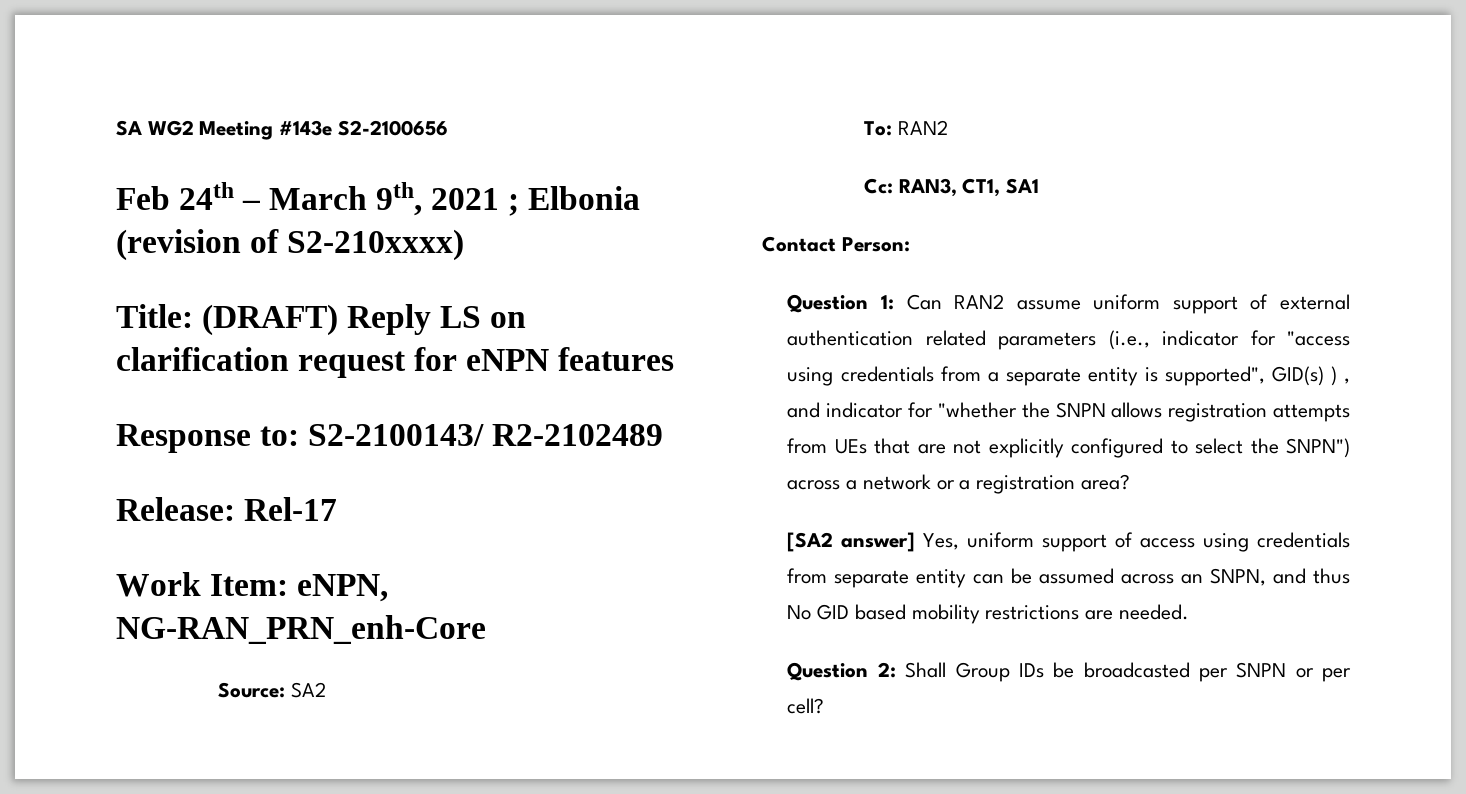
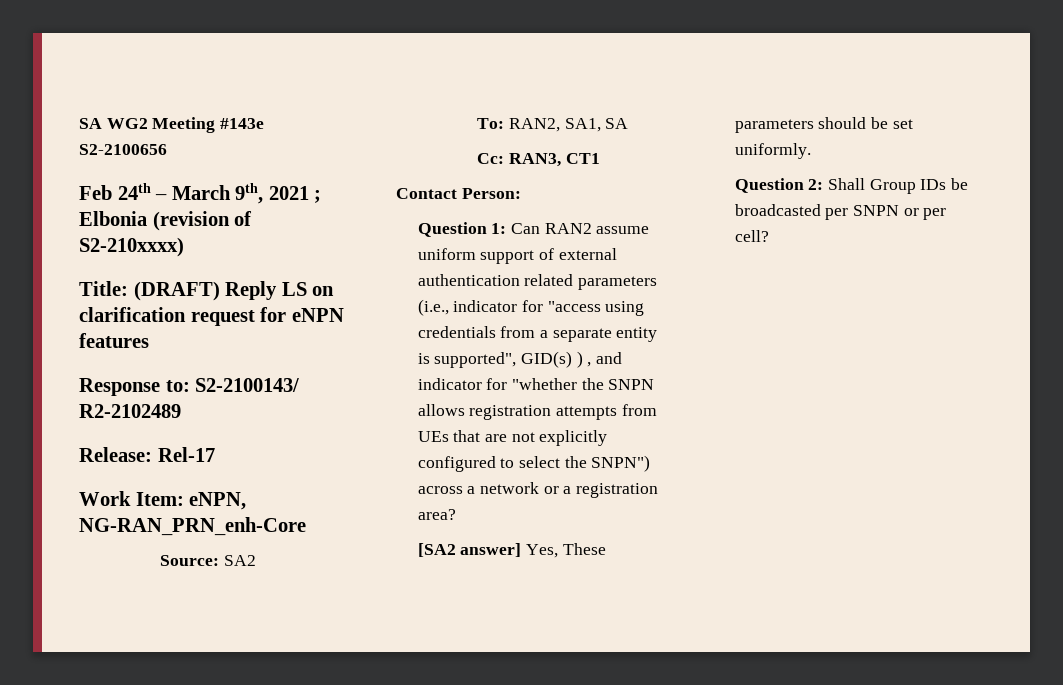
[897,120,948,135] RAN2 -> [509,118,629,132] RAN2, SA1, SA
[962,178,1039,197] CT1, SA1 -> [565,153,600,164] CT1
[967,532,1350,552] [787,568,1350,588] [787,604,1189,624] uniform support of access using credentials from separate entity can be assumed across an SNPN, and thus No GID based mobility restrictions are needed. -> [562,543,606,555] [734,117,913,133] [734,143,811,159] These parameters should be set uniformly.

